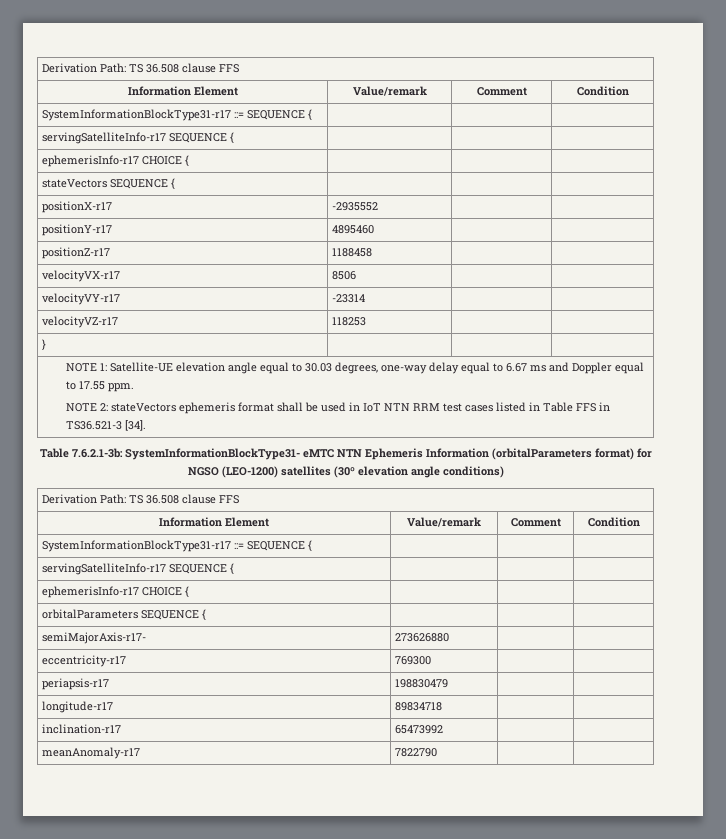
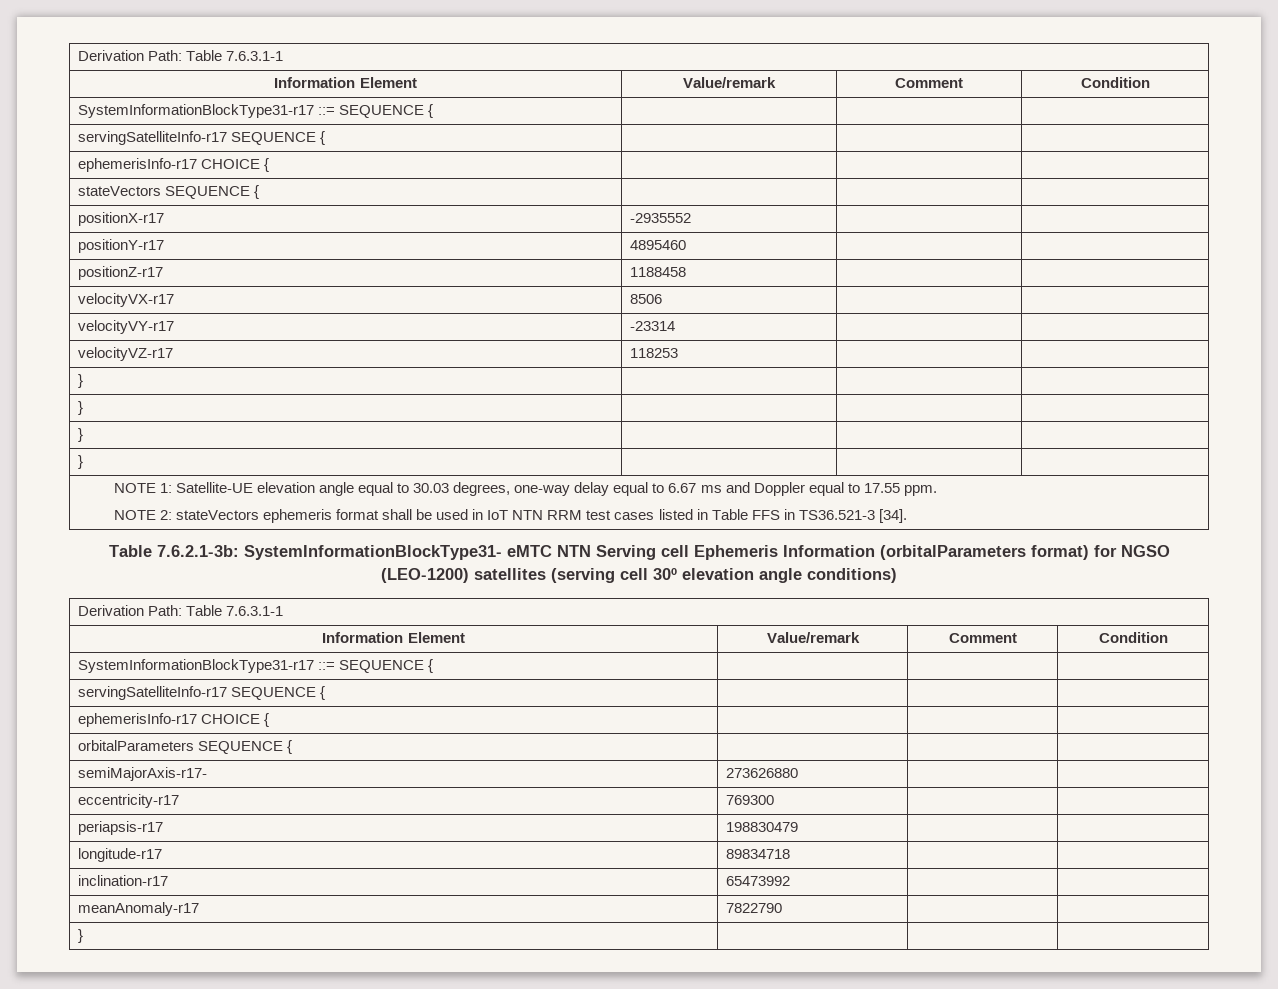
[42,63,240,73] Derivation Path: TS 36.508 clause FFS -> [77,50,284,61] Derivation Path: Table 7.6.3.1-1
(47, 344) none -> [77,401,83,415] [77,428,83,442] [77,455,83,469] // } | | | // } | | | // } | | |
(362, 453) none -> [595,545,689,560] Serving cell
[333,466,355,478] (30º -> [551,568,677,583] (serving cell 30º
[129,494,240,504] TS 36.508 clause FFS -> [186,605,284,616] Table 7.6.3.1-1
(438, 752) none -> [77,929,83,943] // } | | |

